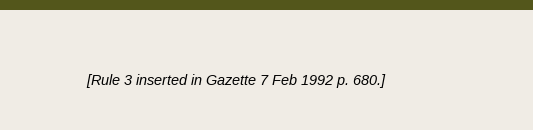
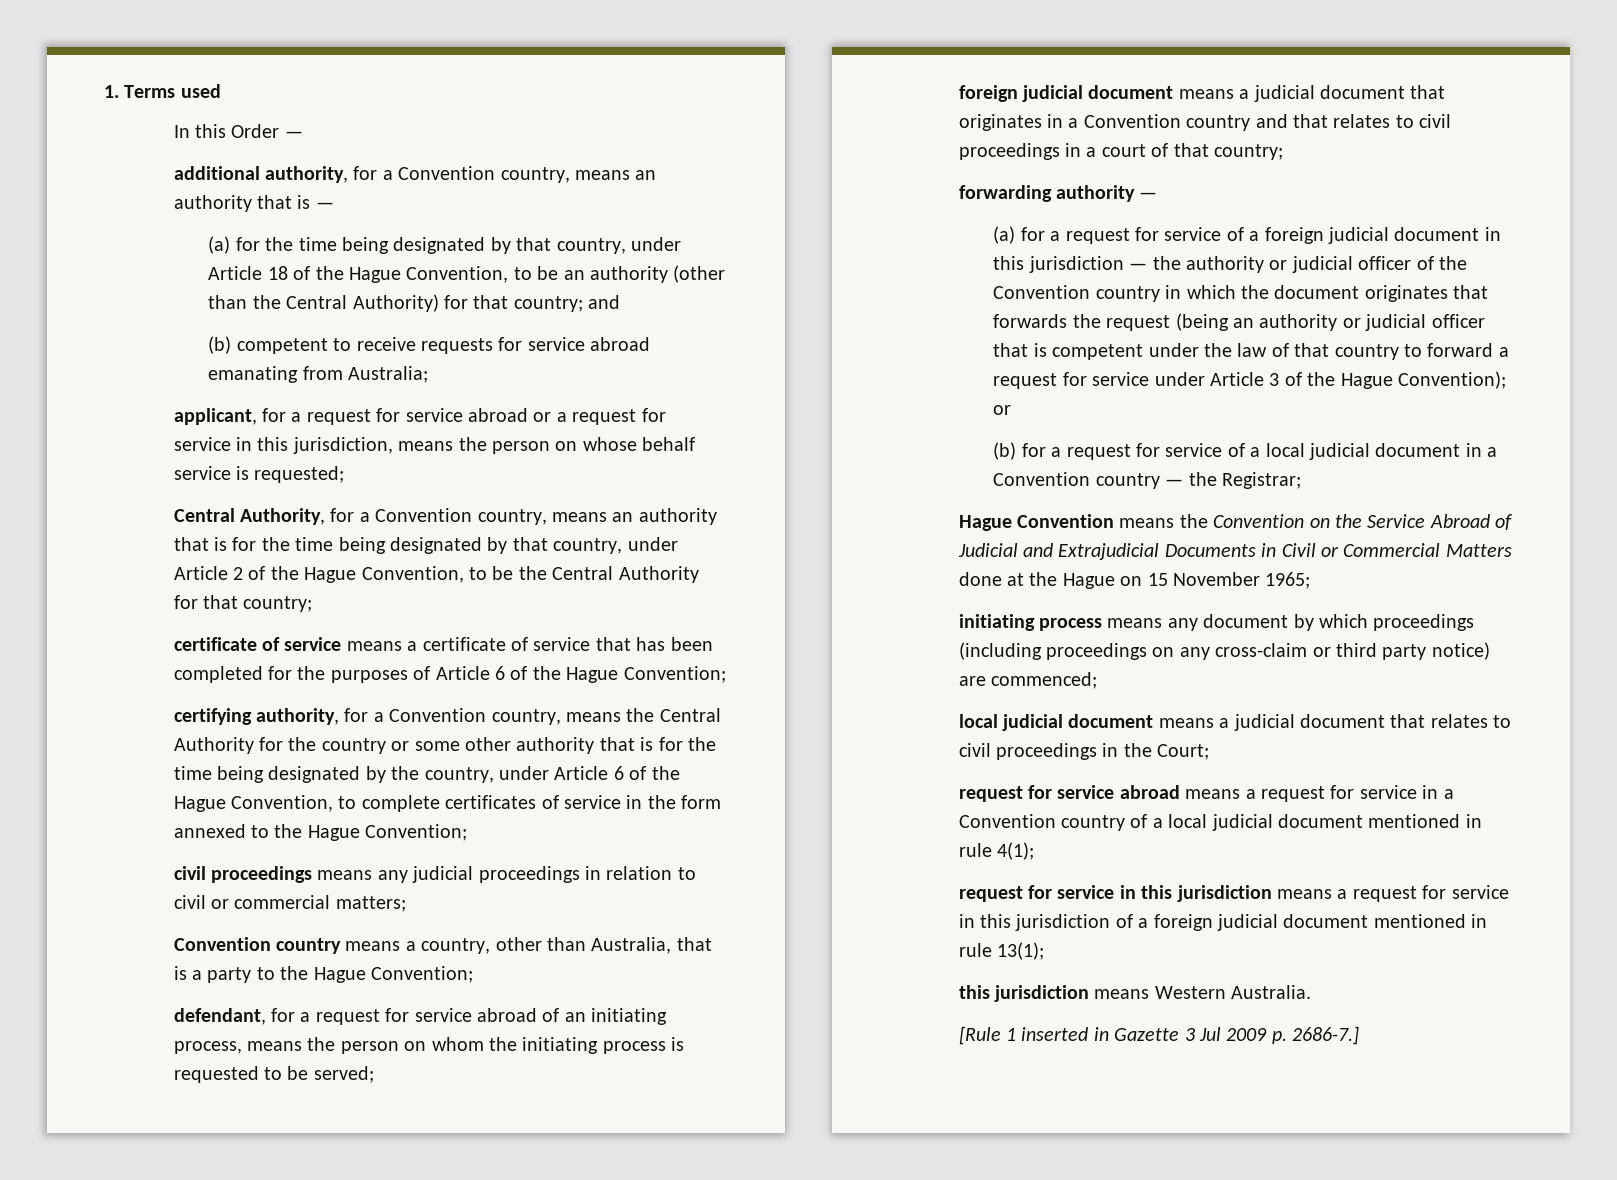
[85,74,386,88] [Rule 3 inserted in Gazette 7 Feb 1992 p. 680.] -> [104,84,221,98] [173,124,303,138] [173,166,657,183] [173,195,334,212] [208,236,682,254] [208,265,726,283] [208,294,621,312] [208,336,651,354] [208,366,429,383] [173,408,666,425] [173,437,696,454] [173,466,345,483] [173,508,717,525] [173,537,678,554] [173,566,699,583] [173,595,313,612] [173,637,713,651] [173,666,726,683] [173,708,721,725] [173,737,717,754] [173,766,680,783] [173,795,722,812] [173,824,468,841] [173,866,696,883] [173,895,406,912] [173,937,712,954] [173,966,474,983] [173,1008,668,1025] [173,1037,685,1054] [173,1066,374,1083] [958,85,1446,102] [958,114,1452,131] [958,143,1284,160] [958,185,1158,202] [993,226,1501,244] [993,256,1468,273] [993,285,1489,302] [993,313,1485,331] [993,343,1509,360] [993,371,1507,389] [993,405,1012,415] [993,442,1498,460] [993,472,1302,489] [958,514,1514,531] [957,543,1512,560] [958,572,1311,589] [958,614,1475,631] [958,642,1490,660] [958,672,1098,689] [958,714,1512,731] [958,743,1210,760] [958,785,1454,802] [958,814,1482,831] [958,842,1035,860] [958,885,1509,902] [958,914,1488,931] [958,942,1045,960] [958,985,1312,1002] [958,1026,1360,1045] 1. Terms used // In this Order — // additional authority, for a Convention country, means an authority that is — // (a) for the time being designated by that country, under Article 18 of the Hague Convention, to be an authority (other than the Central Authority) for that country; and // (b) competent to receive requests for service abroad emanating from Australia; // applicant, for a request for service abroad or a request for service in this jurisdiction, means the person on whose behalf service is requested; // Central Authority, for a Convention country, means an authority that is for the time being designated by that country, under Article 2 of the Hague Convention, to be the Central Authority for that country; // certificate of service means a certificate of service that has been completed for the purposes of Article 6 of the Hague Convention; // certifying authority, for a Convention country, means the Central Authority for the country or some other authority that is for the time being designated by the country, under Article 6 of the Hague Convention, to complete certificates of service in the form annexed to the Hague Convention; // civil proceedings means any judicial proceedings in relation to civil or commercial matters; // Convention country means a country, other than Australia, that is a party to the Hague Convention; // defendant, for a request for service abroad of an initiating process, means the person on whom the initiating process is requested to be served; // foreign judicial document means a judicial document that originates in a Convention country and that relates to civil proceedings in a court of that country; // forwarding authority — // (a) for a request for service of a foreign judicial document in this jurisdiction — the authority or judicial officer of the Convention country in which the document originates that forwards the request (being an authority or judicial officer that is competent under the law of that country to forward a request for service under Article 3 of the Hague Convention); or // (b) for a request for service of a local judicial document in a Convention country — the Registrar; // Hague Convention means the Convention on the Service Abroad of Judicial and Extrajudicial Documents in Civil or Commercial Matters done at the Hague on 15 November 1965; // initiating process means any document by which proceedings (including proceedings on any cross-claim or third party notice) are commenced; // local judicial document means a judicial document that relates to civil proceedings in the Court; // request for service abroad means a request for service in a Convention country of a local judicial document mentioned in rule 4(1); // request for service in this jurisdiction means a request for service in this jurisdiction of a foreign judicial document mentioned in rule 13(1); // this jurisdiction means Western Australia. // [Rule 1 inserted in Gazette 3 Jul 2009 p. 2686-7.]

